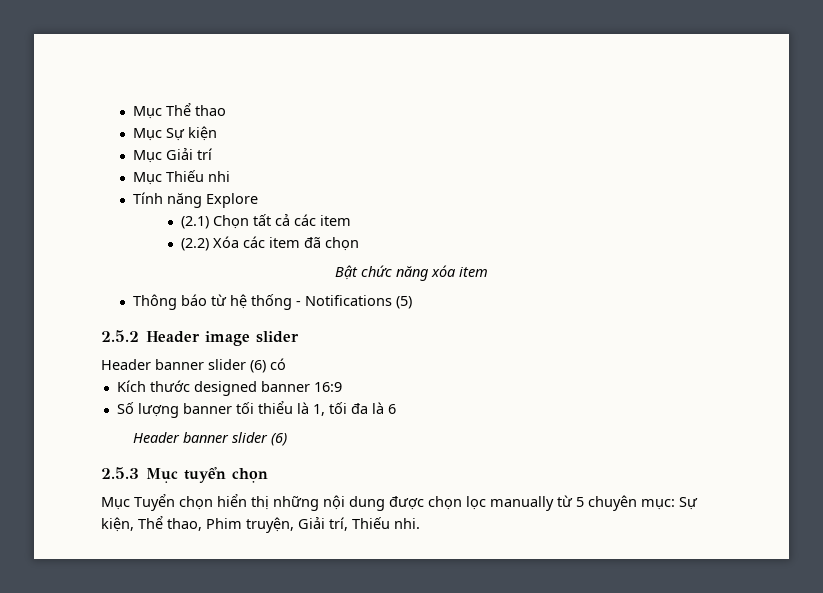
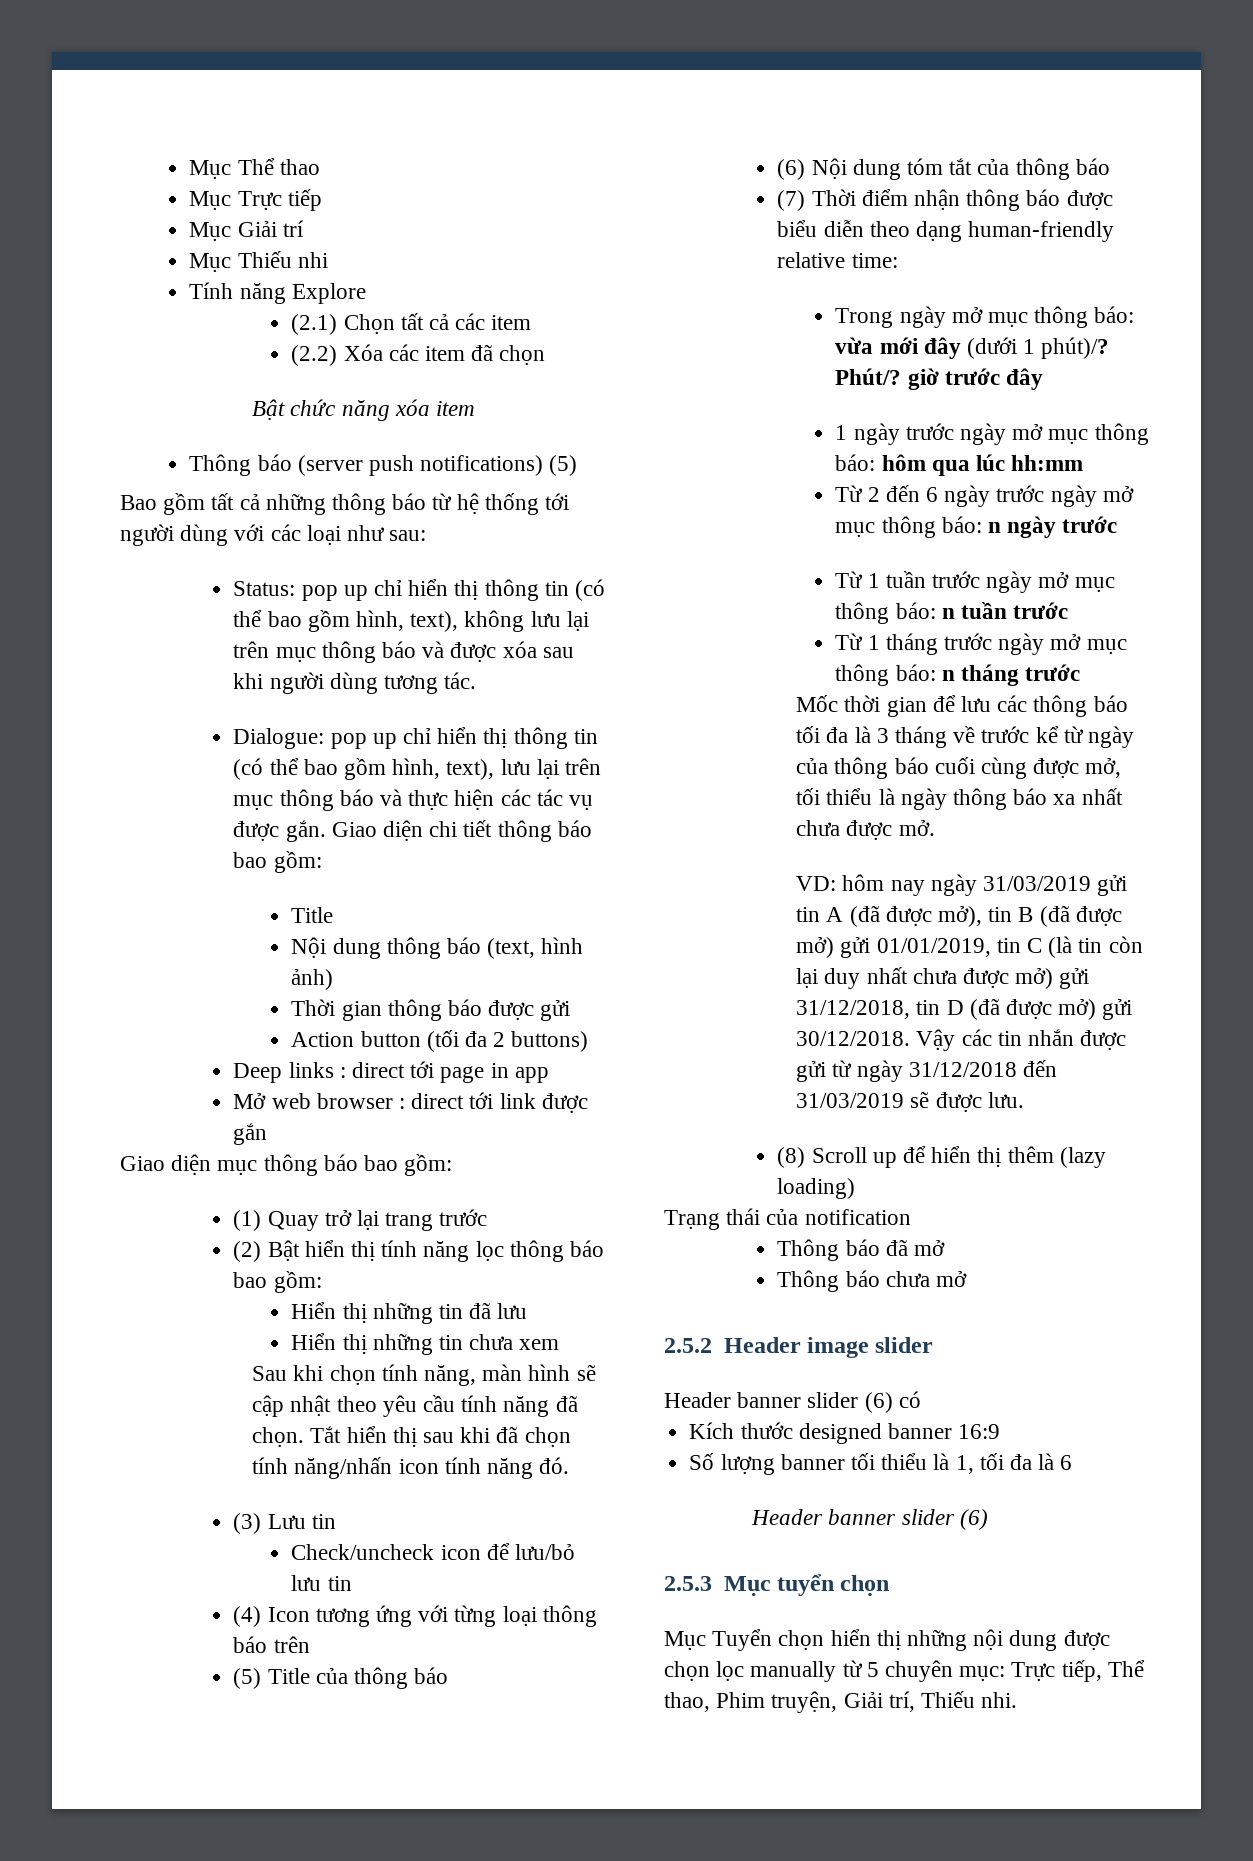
[165,126,217,141] Sự kiện -> [237,189,322,211] Trực tiếp
[210,294,412,310] từ hệ thống - Notifications (5) -> [297,455,578,476] [120,493,570,515] [120,524,427,546] [233,579,606,601] [233,610,589,632] [233,641,574,663] [233,672,477,694] [233,727,598,749] [233,758,602,780] [233,789,594,811] [233,820,592,842] [233,851,322,873] [291,907,334,923] [291,937,584,959] [291,969,334,990] [291,999,571,1021] [291,1030,589,1052] [233,1061,549,1083] [233,1092,588,1113] [233,1123,268,1145] [120,1154,453,1176] [233,1209,488,1231] [233,1240,605,1262] [233,1271,322,1293] [291,1302,528,1324] [291,1333,560,1355] [252,1364,596,1386] [252,1395,578,1417] [252,1426,571,1447] [252,1457,570,1479] [233,1513,336,1534] [291,1543,576,1560] [291,1575,352,1591] [233,1605,597,1627] [233,1636,310,1653] [233,1667,449,1689] [777,158,1110,180] [777,189,1113,211] [777,220,1115,242] [777,252,898,268] [835,306,1135,328] [835,337,1110,359] [835,368,1044,390] [835,423,1149,445] [835,454,1084,476] [835,485,1134,507] [835,516,1118,538] [835,571,1115,593] [835,602,1069,624] [835,633,1127,655] [835,664,1081,686] [796,695,1128,717] [796,726,1135,748] [796,757,1122,779] [796,788,1123,810] [796,820,935,840] [796,874,1128,896] [796,905,1122,927] [796,936,1143,958] [796,967,1090,989] [796,998,1133,1020] [796,1029,1127,1051] [796,1060,1058,1082] [796,1091,1024,1112] [777,1146,1106,1168] [777,1178,856,1199] [664,1208,911,1230] [777,1239,946,1261] [777,1270,968,1292] (server push notifications) (5) // Bao gồm tất cả những thông báo từ hệ thống tới người dùng với các loại như sau: // Status: pop up chỉ hiển thị thông tin (có thể bao gồm hình, text), không lưu lại trên mục thông báo và được xóa sau khi người dùng tương tác. // Dialogue: pop up chỉ hiển thị thông tin (có thể bao gồm hình, text), lưu lại trên mục thông báo và thực hiện các tác vụ được gắn. Giao diện chi tiết thông báo bao gồm: // Title // Nội dung thông báo (text, hình ảnh) // Thời gian thông báo được gửi // Action button (tối đa 2 buttons) // Deep links : direct tới page in app // Mở web browser : direct tới link được gắn // Giao diện mục thông báo bao gồm: // (1) Quay trở lại trang trước // (2) Bật hiển thị tính năng lọc thông báo bao gồm: // Hiển thị những tin đã lưu // Hiển thị những tin chưa xem // Sau khi chọn tính năng, màn hình sẽ cập nhật theo yêu cầu tính năng đã chọn. Tắt hiển thị sau khi đã chọn tính năng/nhấn icon tính năng đó. // (3) Lưu tin // Check/uncheck icon để lưu/bỏ lưu tin // (4) Icon tương ứng với từng loại thông báo trên // (5) Title của thông báo // (6) Nội dung tóm tắt của thông báo // (7) Thời điểm nhận thông báo được biểu diễn theo dạng human-friendly relative time: // Trong ngày mở mục thông báo: vừa mới đây (dưới 1 phút)/? Phút/? giờ trước đây // 1 ngày trước ngày mở mục thông báo: hôm qua lúc hh:mm // Từ 2 đến 6 ngày trước ngày mở mục thông báo: n ngày trước // Từ 1 tuần trước ngày mở mục thông báo: n tuần trước // Từ 1 tháng trước ngày mở mục thông báo: n tháng trước // Mốc thời gian để lưu các thông báo tối đa là 3 tháng về trước kể từ ngày của thông báo cuối cùng được mở, tối thiểu là ngày thông báo xa nhất chưa được mở. // VD: hôm nay ngày 31/03/2019 gửi tin A (đã được mở), tin B (đã được mở) gửi 01/01/2019, tin C (là tin còn lại duy nhất chưa được mở) gửi 31/12/2018, tin D (đã được mở) gửi 30/12/2018. Vậy các tin nhắn được gửi từ ngày 31/12/2018 đến 31/03/2019 sẽ được lưu. // (8) Scroll up để hiển thị thêm (lazy loading) // Trạng thái của notification // Thông báo đã mở // Thông báo chưa mở
[679,497,698,510] [101,517,134,532] Sự kiện, -> [1011,1660,1102,1682] Trực tiếp,

